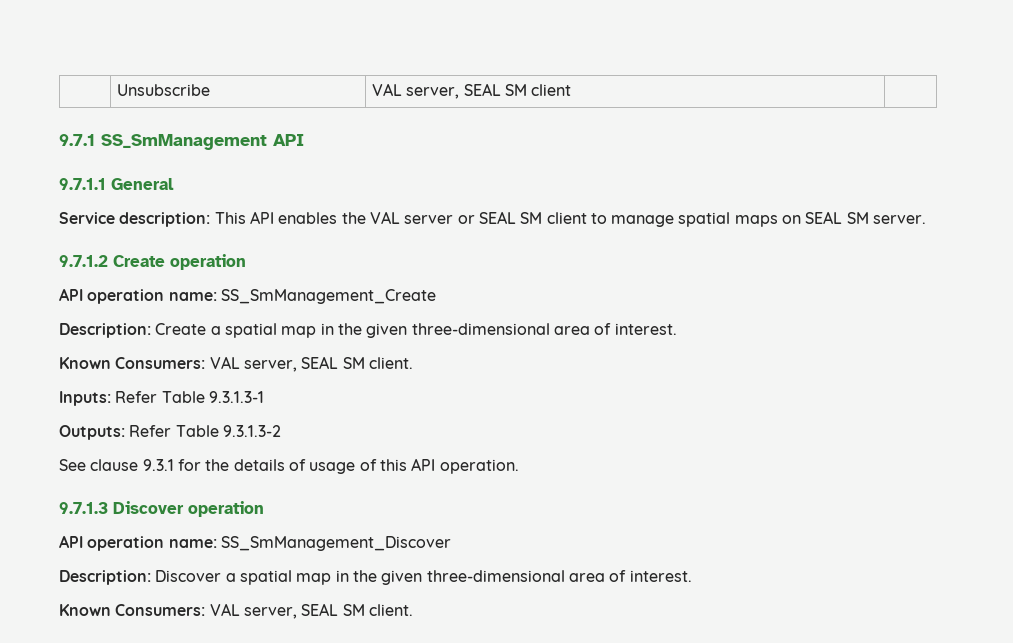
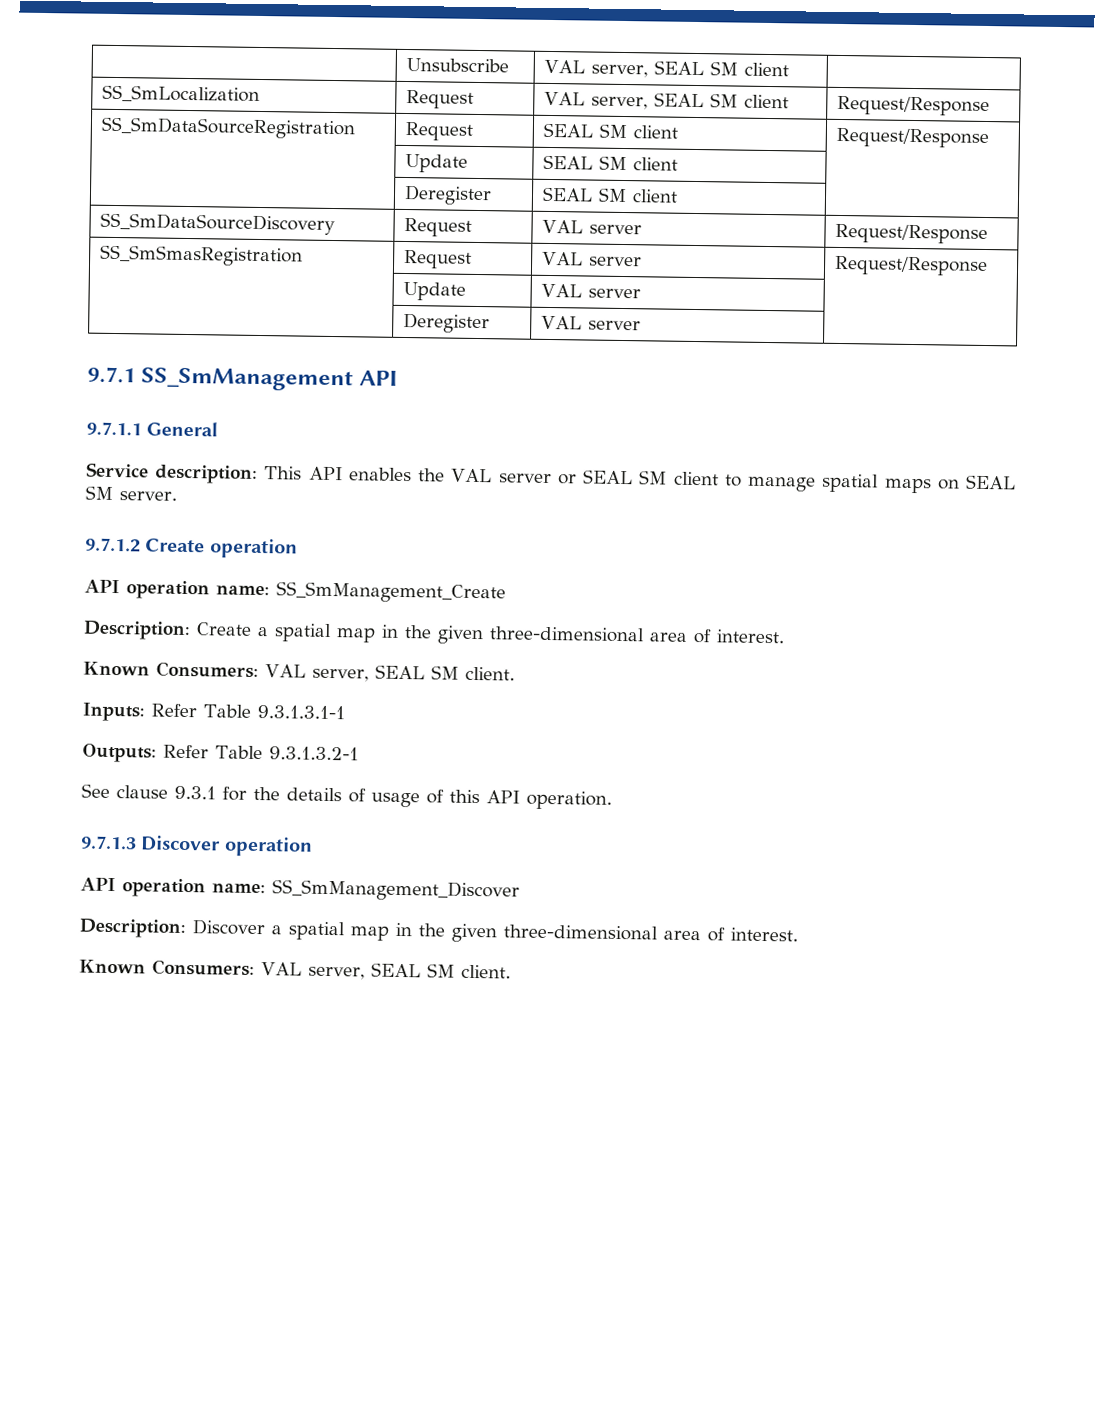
(572, 90) none -> [101,84,260,103] [405,89,474,109] [543,91,789,110] [836,95,990,117] [100,116,356,140] [404,121,473,141] [542,122,678,139] [835,127,989,149] [404,153,468,173] [542,154,678,171] [403,184,492,206] [541,186,678,203] [99,212,335,236] [403,217,472,237] [541,219,642,235] [834,223,988,245] [99,244,303,267] [402,249,472,269] [541,251,642,267] [833,255,988,277] [402,281,466,301] [540,283,641,299] [402,312,490,334] [540,315,641,331] // SS_SmLocalization | Request | VAL server, SEAL SM client | Request/Response // SS_SmDataSourceRegistration | Request | SEAL SM client | Request/Response // | Update | SEAL SM client | // | Deregister | SEAL SM client | // SS_SmDataSourceDiscovery | Request | VAL server | Request/Response // SS_SmSmasRegistration | Request | VAL server | Request/Response // | Update | VAL server | // | Deregister | VAL server |
[208,391,264,403] 9.3.1.3-1 -> [256,704,345,720] 9.3.1.3.1-1
[222,425,281,437] 9.3.1.3-2 -> [268,746,359,761] 9.3.1.3.2-1

